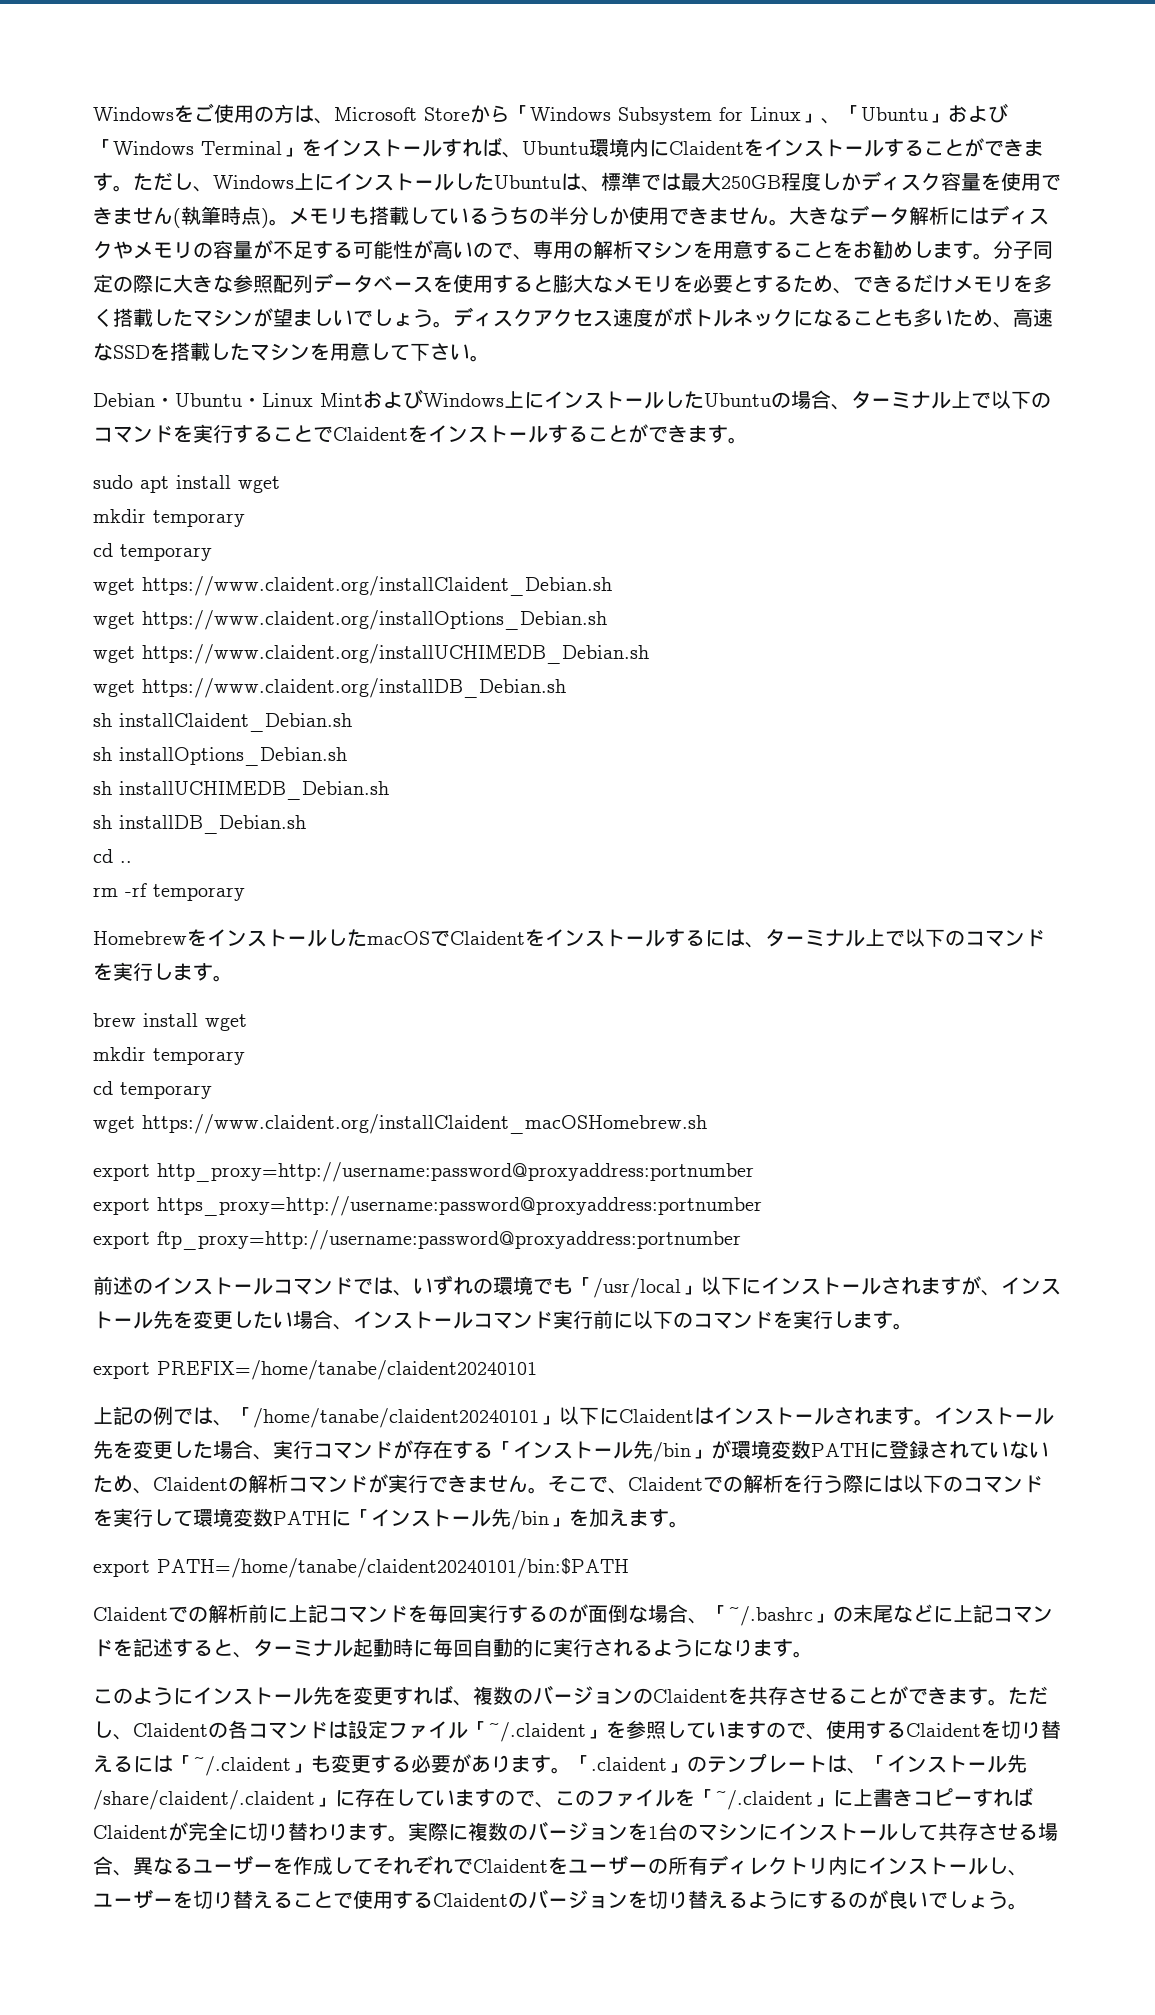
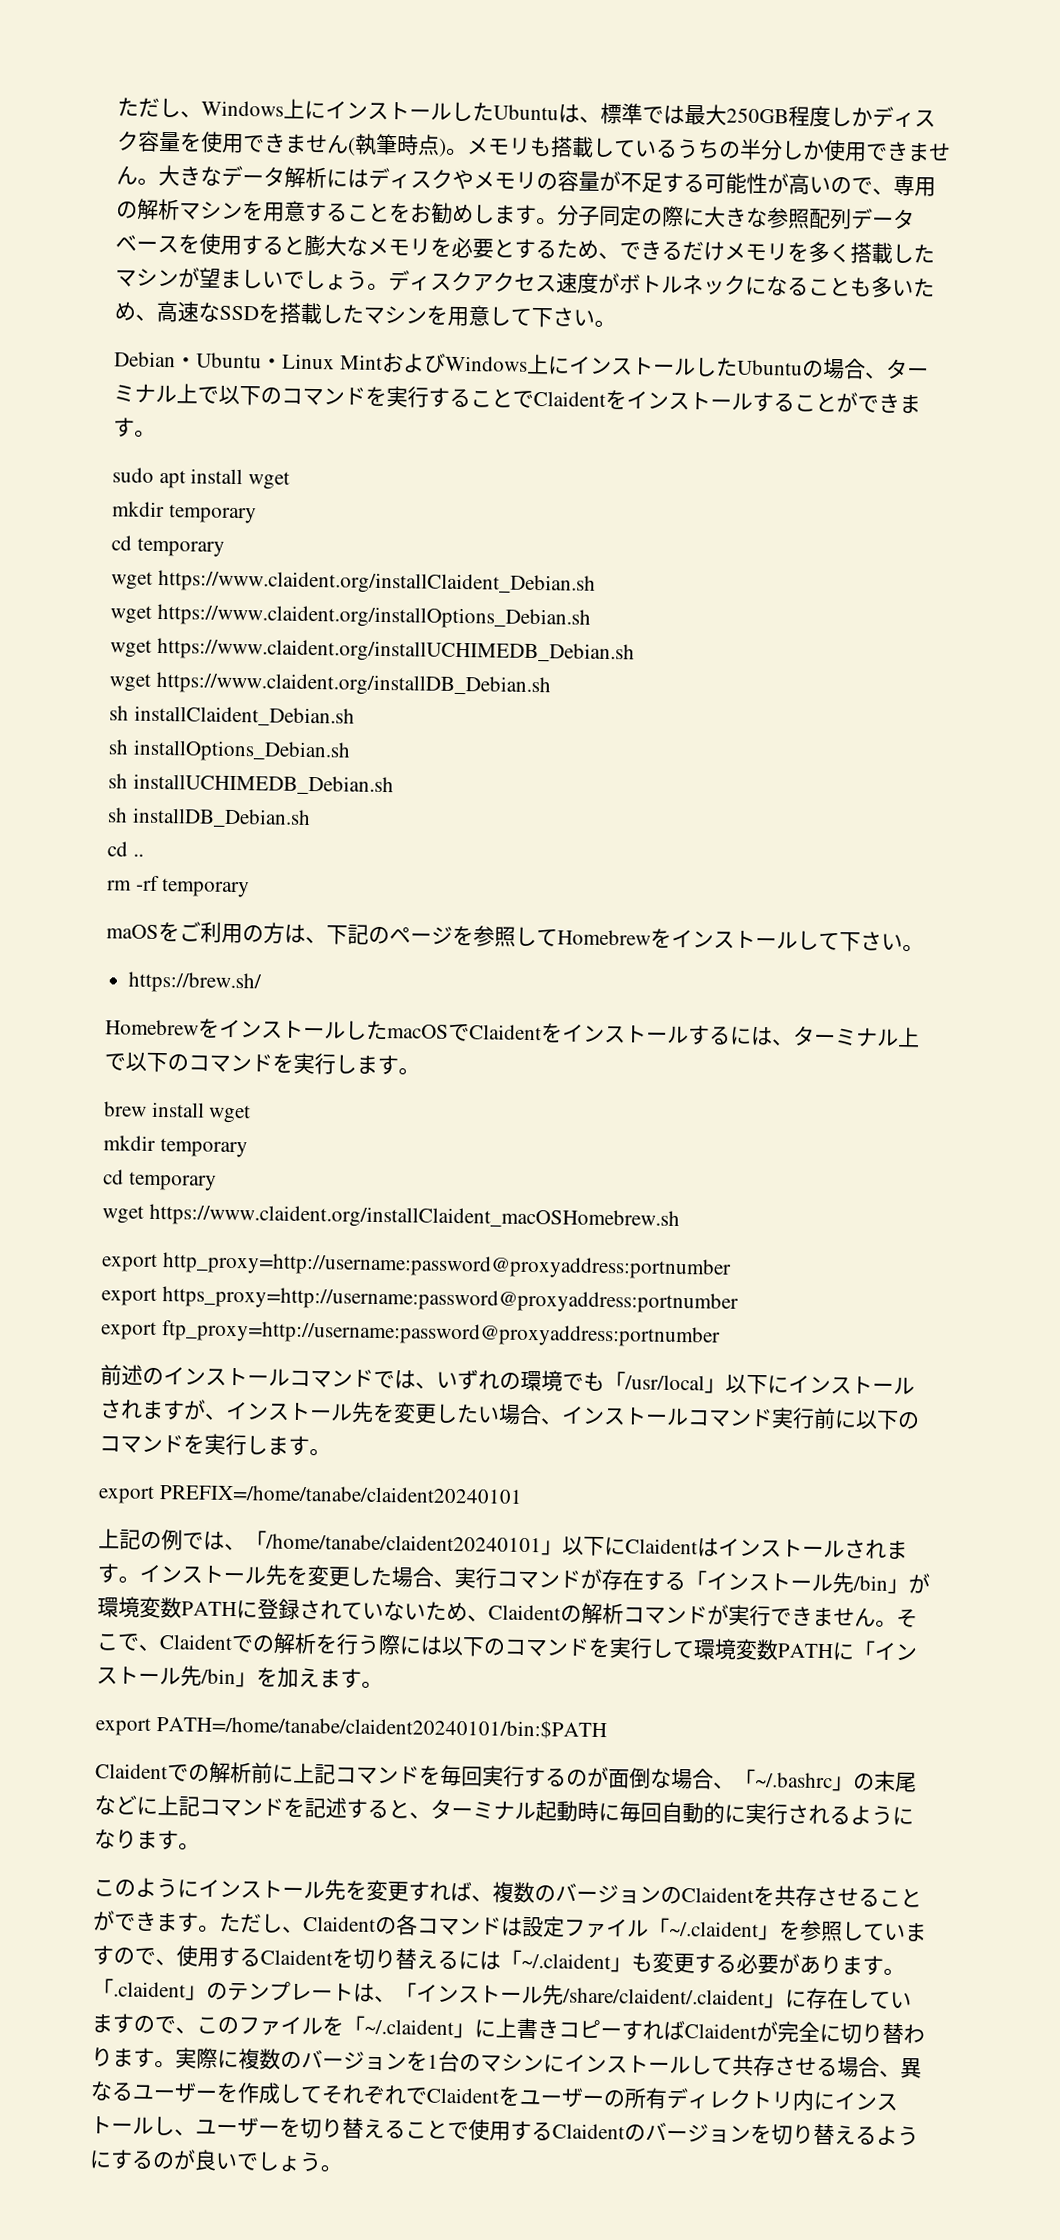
[93,103,1008,125] [93,137,1044,158] [93,173,133,192] Windowsをご使用の方は、Microsoft Storeから「Windows Subsystem for Linux」、「Ubuntu」および「Windows Terminal」をインストールすれば、Ubuntu環境内にClaidentをインストールすることができます。 -> (117, 107) none
(245, 892) none -> [106,921,924,953] [128,971,263,994] // maOSをご利用の方は、下記のページを参照してHomebrewをインストールして下さい。 // https://brew.sh/

